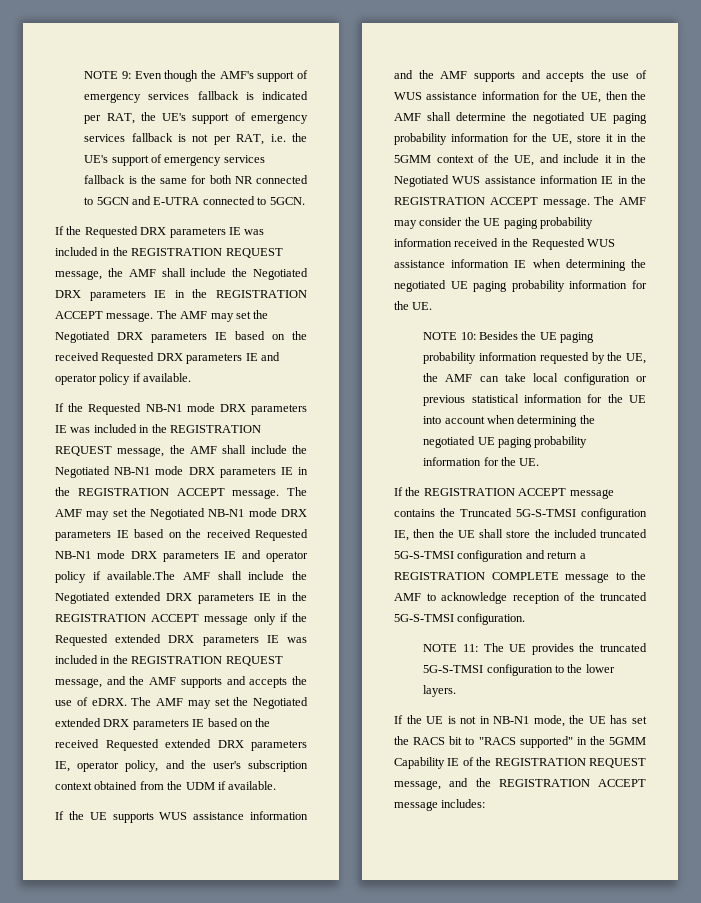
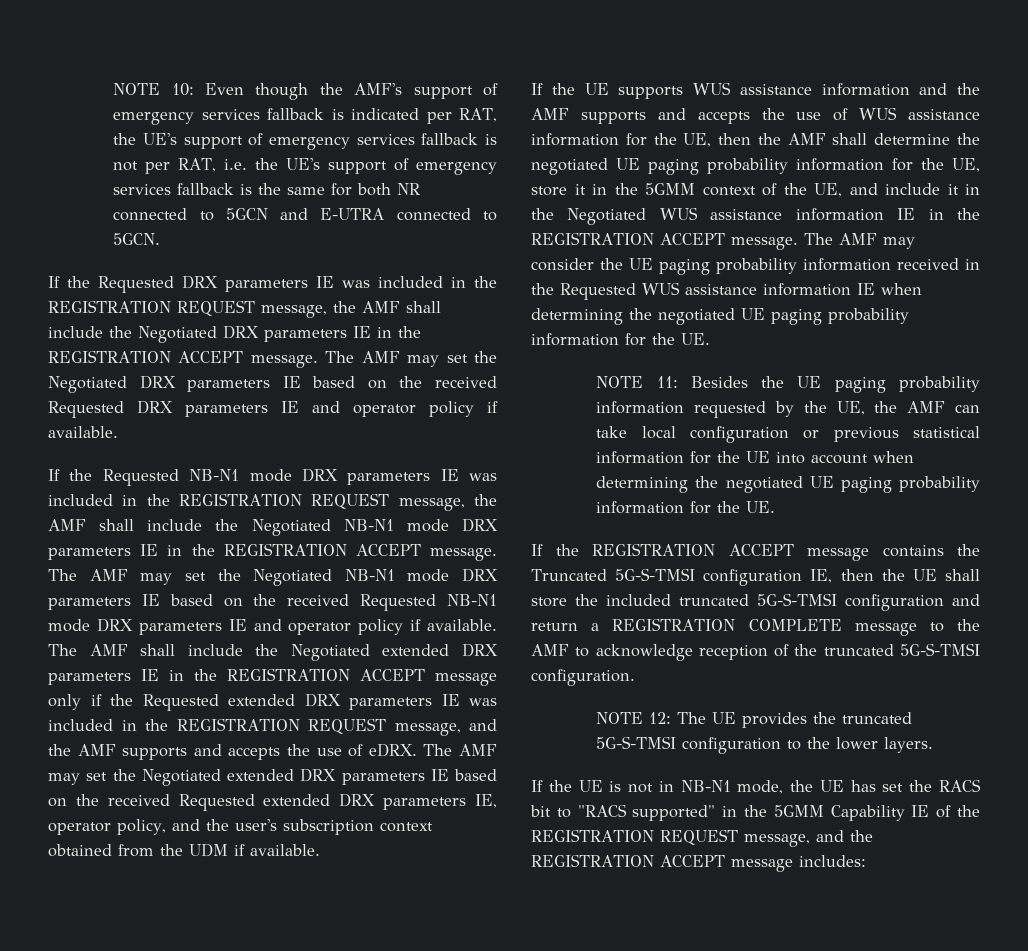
[84,71,131,79] NOTE 9: -> [113,83,194,96] NOTE 10:
[107,571,176,580] available.The -> [427,619,497,631] [48,644,77,656] available. The
[460,332,476,340] 10: -> [656,376,678,388] 11:
[462,644,478,652] 11: -> [649,712,672,724] 12:

